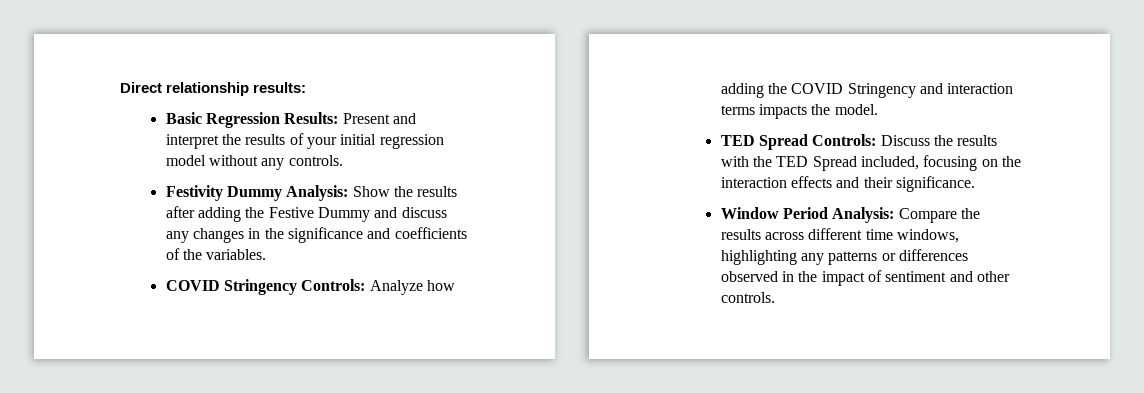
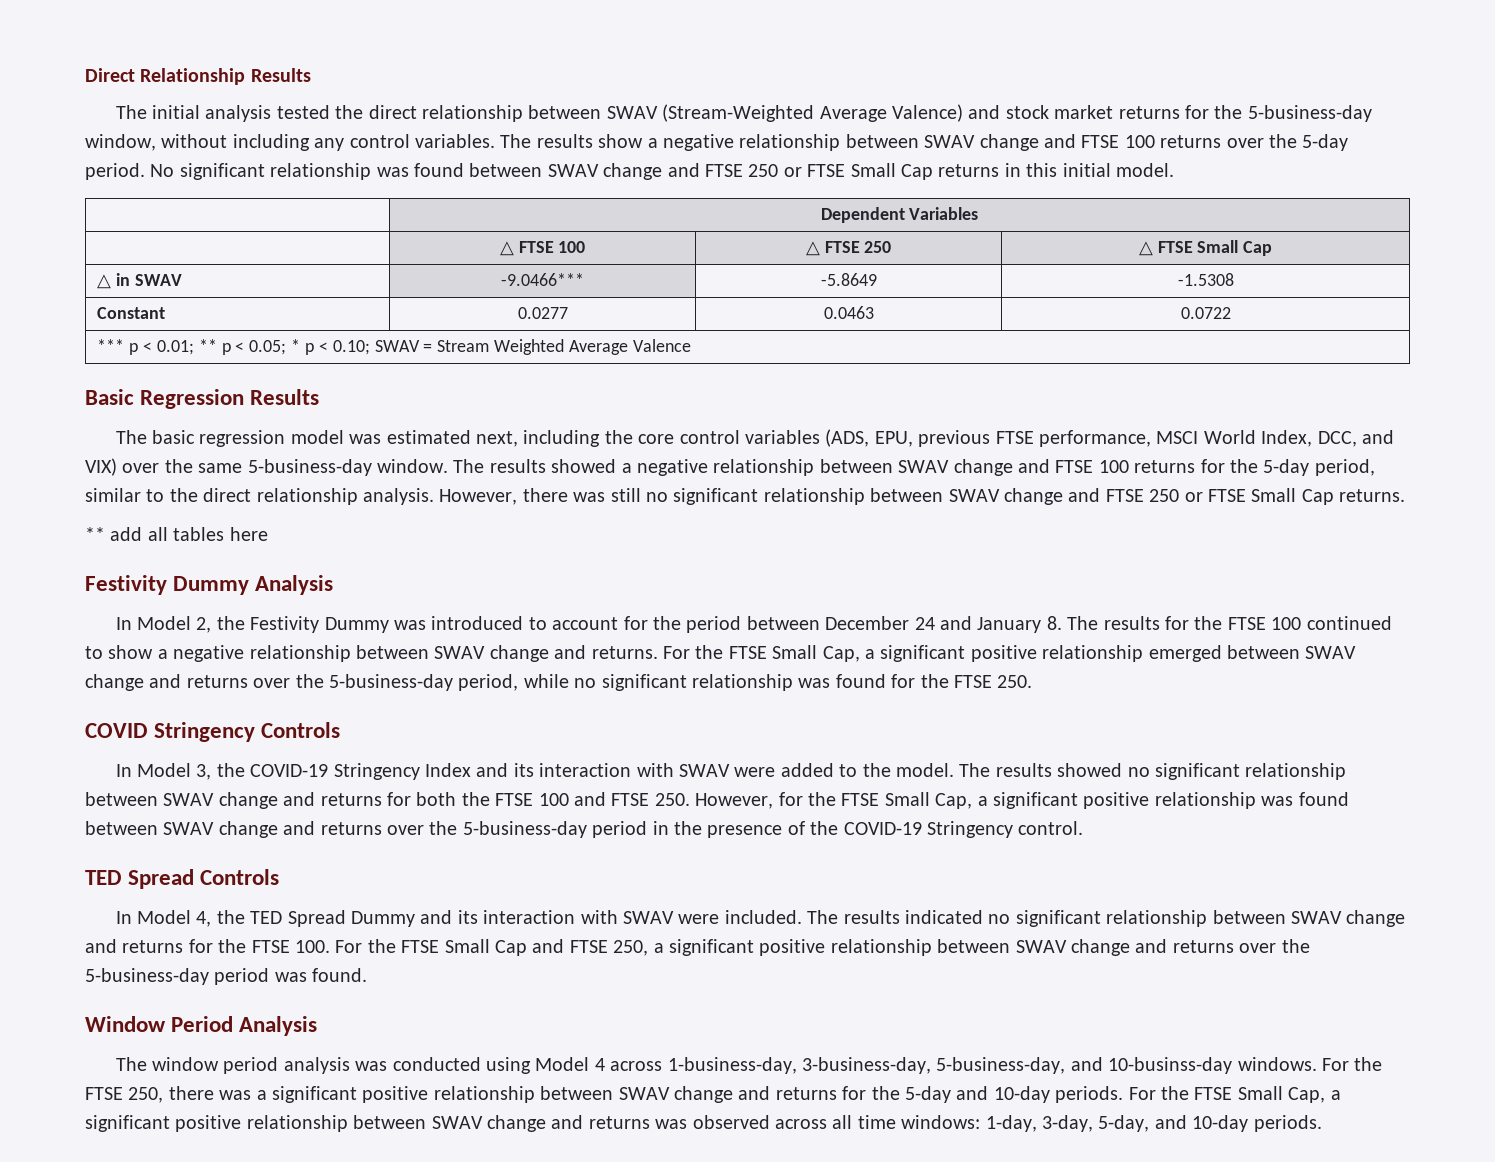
[166,82,307,96] [165,112,417,128] [165,133,444,149] [165,155,343,170] [165,185,458,201] [165,206,447,222] [165,227,467,243] [165,248,267,260] [165,279,456,295] [720,83,1014,98] [720,104,878,119] [720,134,998,150] [720,155,1022,171] [720,176,976,192] [720,207,981,223] [720,228,960,243] [720,249,969,265] [720,270,1011,286] [720,292,775,303] relationship results: // Basic Regression Results: Present and interpret the results of your initial regression model without any controls. // Festivity Dummy Analysis: Show the results after adding the Festive Dummy and discuss any changes in the significance and coefficients of the variables. // COVID Stringency Controls: Analyze how adding the COVID Stringency and interaction terms impacts the model. // TED Spread Controls: Discuss the results with the TED Spread included, focusing on the interaction effects and their significance. // Window Period Analysis: Compare the results across different time windows, highlighting any patterns or differences observed in the impact of sentiment and other controls. -> [140,68,311,85] [115,104,1372,122] [85,134,1349,151] [85,163,1174,180] [820,207,979,223] [499,241,586,256] [805,241,892,256] [1138,240,1273,256] [97,273,182,289] [501,273,584,286] [820,273,877,286] [1177,273,1234,286] [97,307,166,319] [517,307,568,319] [823,306,874,319] [1180,307,1231,319] [97,339,691,355] [85,389,320,409] [115,429,1395,447] [85,458,1375,476] [85,488,1406,505] [85,527,268,541] [85,575,334,595] [115,616,1392,633] [85,645,1357,662] [85,674,1033,691] [85,722,341,742] [115,763,1347,780] [85,792,1349,809] [85,821,1084,838] [85,869,280,889] [115,910,1406,927] [85,939,1310,956] [85,968,368,985] [85,1016,318,1036] [115,1057,1383,1074] [85,1086,1341,1103] [85,1115,1322,1132] Relationship Results // The initial analysis tested the direct relationship between SWAV (Stream-Weighted Average Valence) and stock market returns for the 5-business-day window, without including any control variables. The results show a negative relationship between SWAV change and FTSE 100 returns over the 5-day period. No significant relationship was found between SWAV change and FTSE 250 or FTSE Small Cap returns in this initial model. // | Dependent Variables // | △ FTSE 100 | △ FTSE 250 | △ FTSE Small Cap // △ in SWAV | -9.0466*** | -5.8649 | -1.5308 // Constant | 0.0277 | 0.0463 | 0.0722 // *** p < 0.01; ** p < 0.05; * p < 0.10; SWAV = Stream Weighted Average Valence // Basic Regression Results // The basic regression model was estimated next, including the core control variables (ADS, EPU, previous FTSE performance, MSCI World Index, DCC, and VIX) over the same 5-business-day window. The results showed a negative relationship between SWAV change and FTSE 100 returns for the 5-day period, similar to the direct relationship analysis. However, there was still no significant relationship between SWAV change and FTSE 250 or FTSE Small Cap returns. // ** add all tables here // Festivity Dummy Analysis // In Model 2, the Festivity Dummy was introduced to account for the period between December 24 and January 8. The results for the FTSE 100 continued to show a negative relationship between SWAV change and returns. For the FTSE Small Cap, a significant positive relationship emerged between SWAV change and returns over the 5-business-day period, while no significant relationship was found for the FTSE 250. // COVID Stringency Controls // In Model 3, the COVID-19 Stringency Index and its interaction with SWAV were added to the model. The results showed no significant relationship between SWAV change and returns for both the FTSE 100 and FTSE 250. However, for the FTSE Small Cap, a significant positive relationship was found between SWAV change and returns over the 5-business-day period in the presence of the COVID-19 Stringency control. // TED Spread Controls // In Model 4, the TED Spread Dummy and its interaction with SWAV were included. The results indicated no significant relationship between SWAV change and returns for the FTSE 100. For the FTSE Small Cap and FTSE 250, a significant positive relationship between SWAV change and returns over the 5-business-day period was found. // Window Period Analysis // The window period analysis was conducted using Model 4 across 1-business-day, 3-business-day, 5-business-day, and 10-businss-day windows. For the FTSE 250, there was a significant positive relationship between SWAV change and returns for the 5-day and 10-day periods. For the FTSE Small Cap, a significant positive relationship between SWAV change and returns was observed across all time windows: 1-day, 3-day, 5-day, and 10-day periods.

